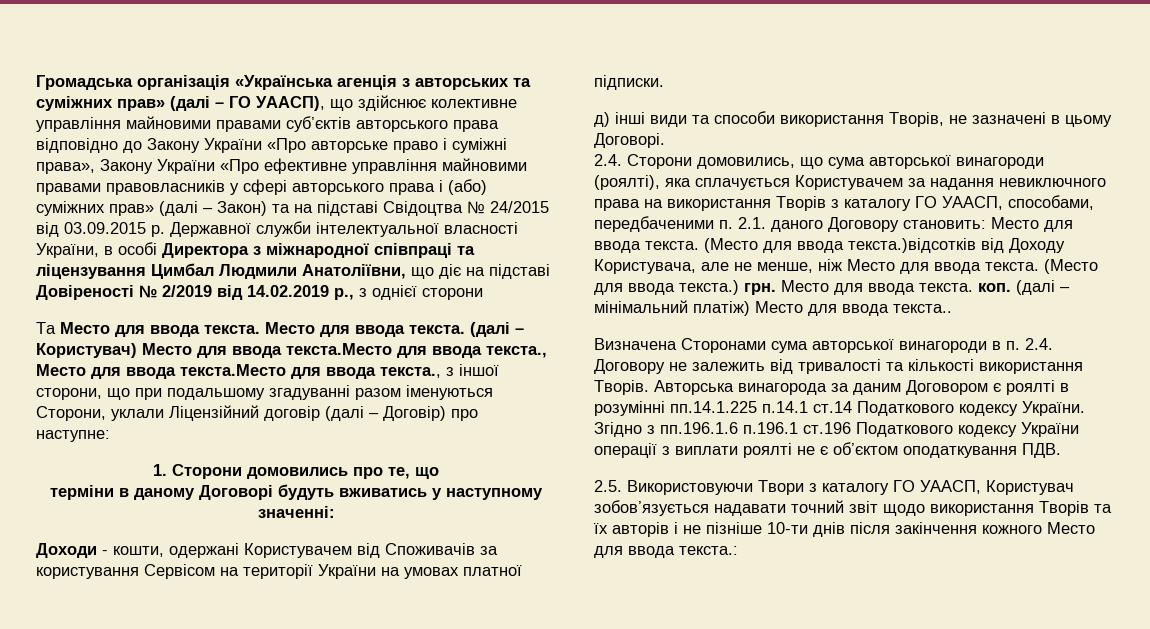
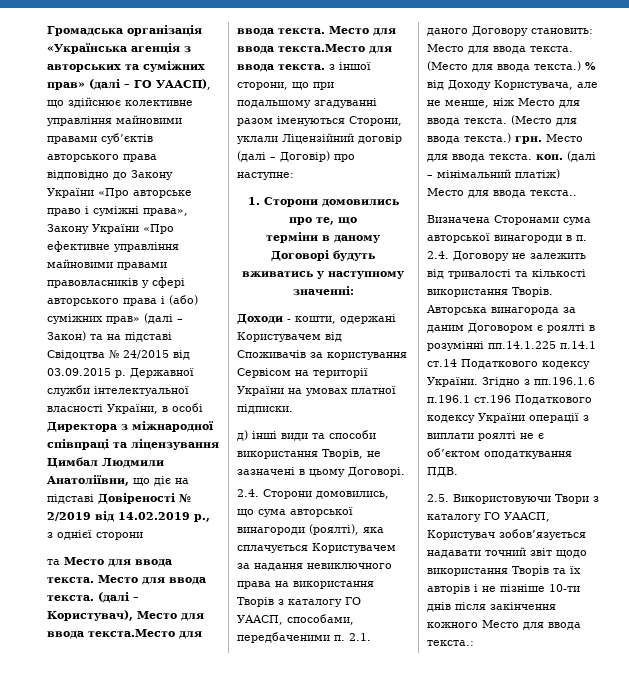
[36,322,56,334] Та -> [47,559,60,565] та
[36,343,547,358] [36,364,441,379] Користувач) Место для ввода текста.Место для ввода текста., Место для ввода текста.Место для ввода текста., -> [47,610,204,621] [47,629,202,639] [237,26,396,36] [237,44,392,54] [237,64,325,72] Користувач), Место для ввода текста.Место для ввода текста. Место для ввода текста.Место для ввода текста.
[848,238,976,253] текста.)відсотків -> [534,61,596,71] текста.) %

